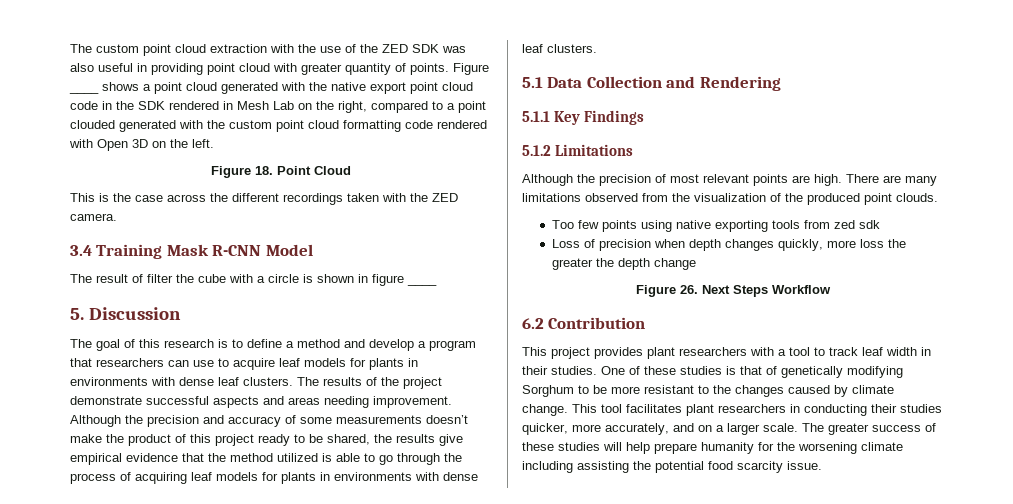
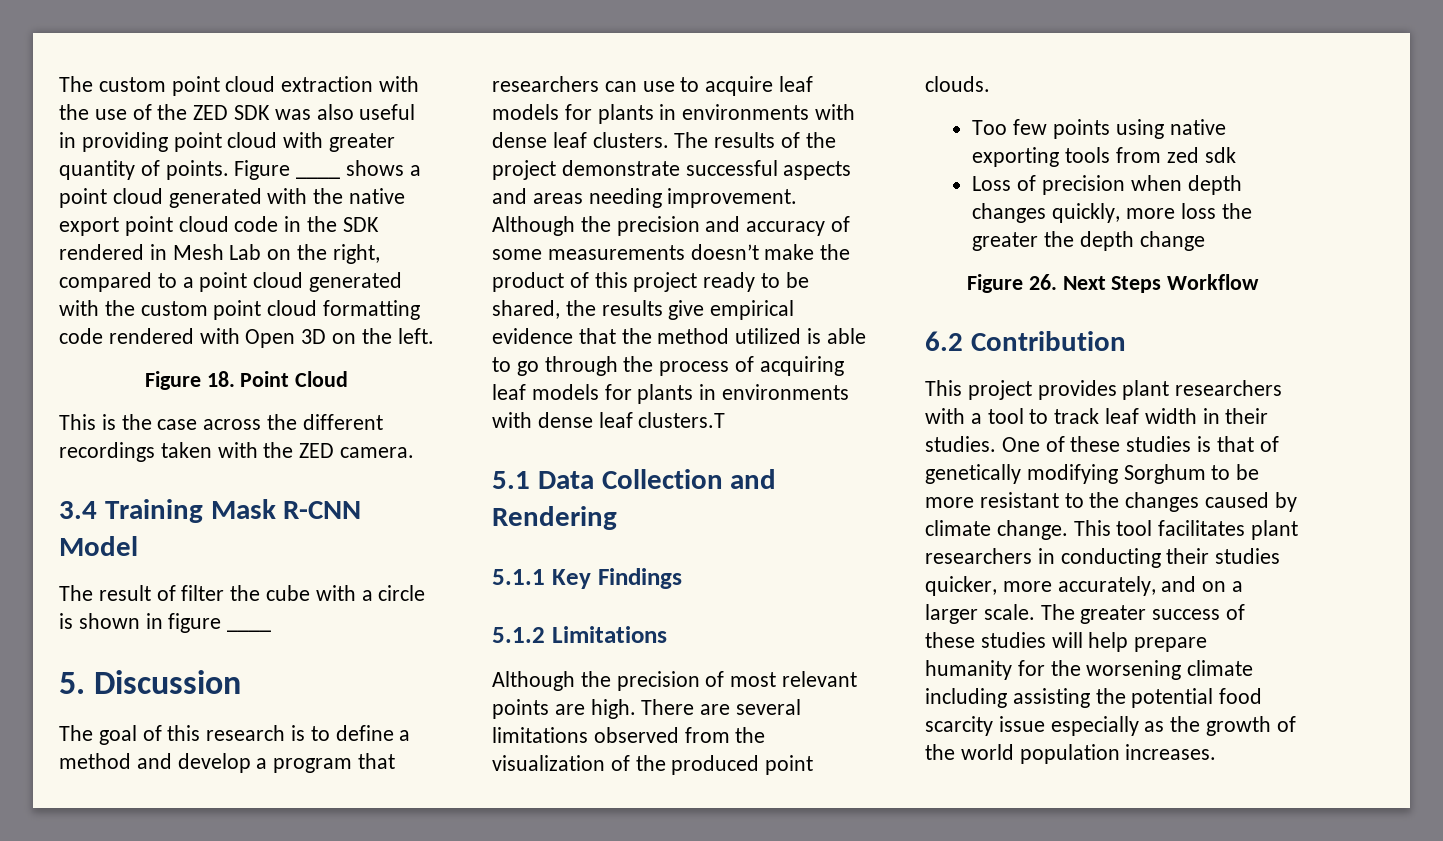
[70,120,115,129] clouded -> [253,272,304,288] cloud
[547,44,597,53] clusters. -> [638,412,726,428] clusters.T
[905,176,937,186] many -> [736,699,802,715] several
[787,461,822,470] issue. -> [998,716,1296,736] [925,744,1217,764] issue especially as the growth of the world population increases.

